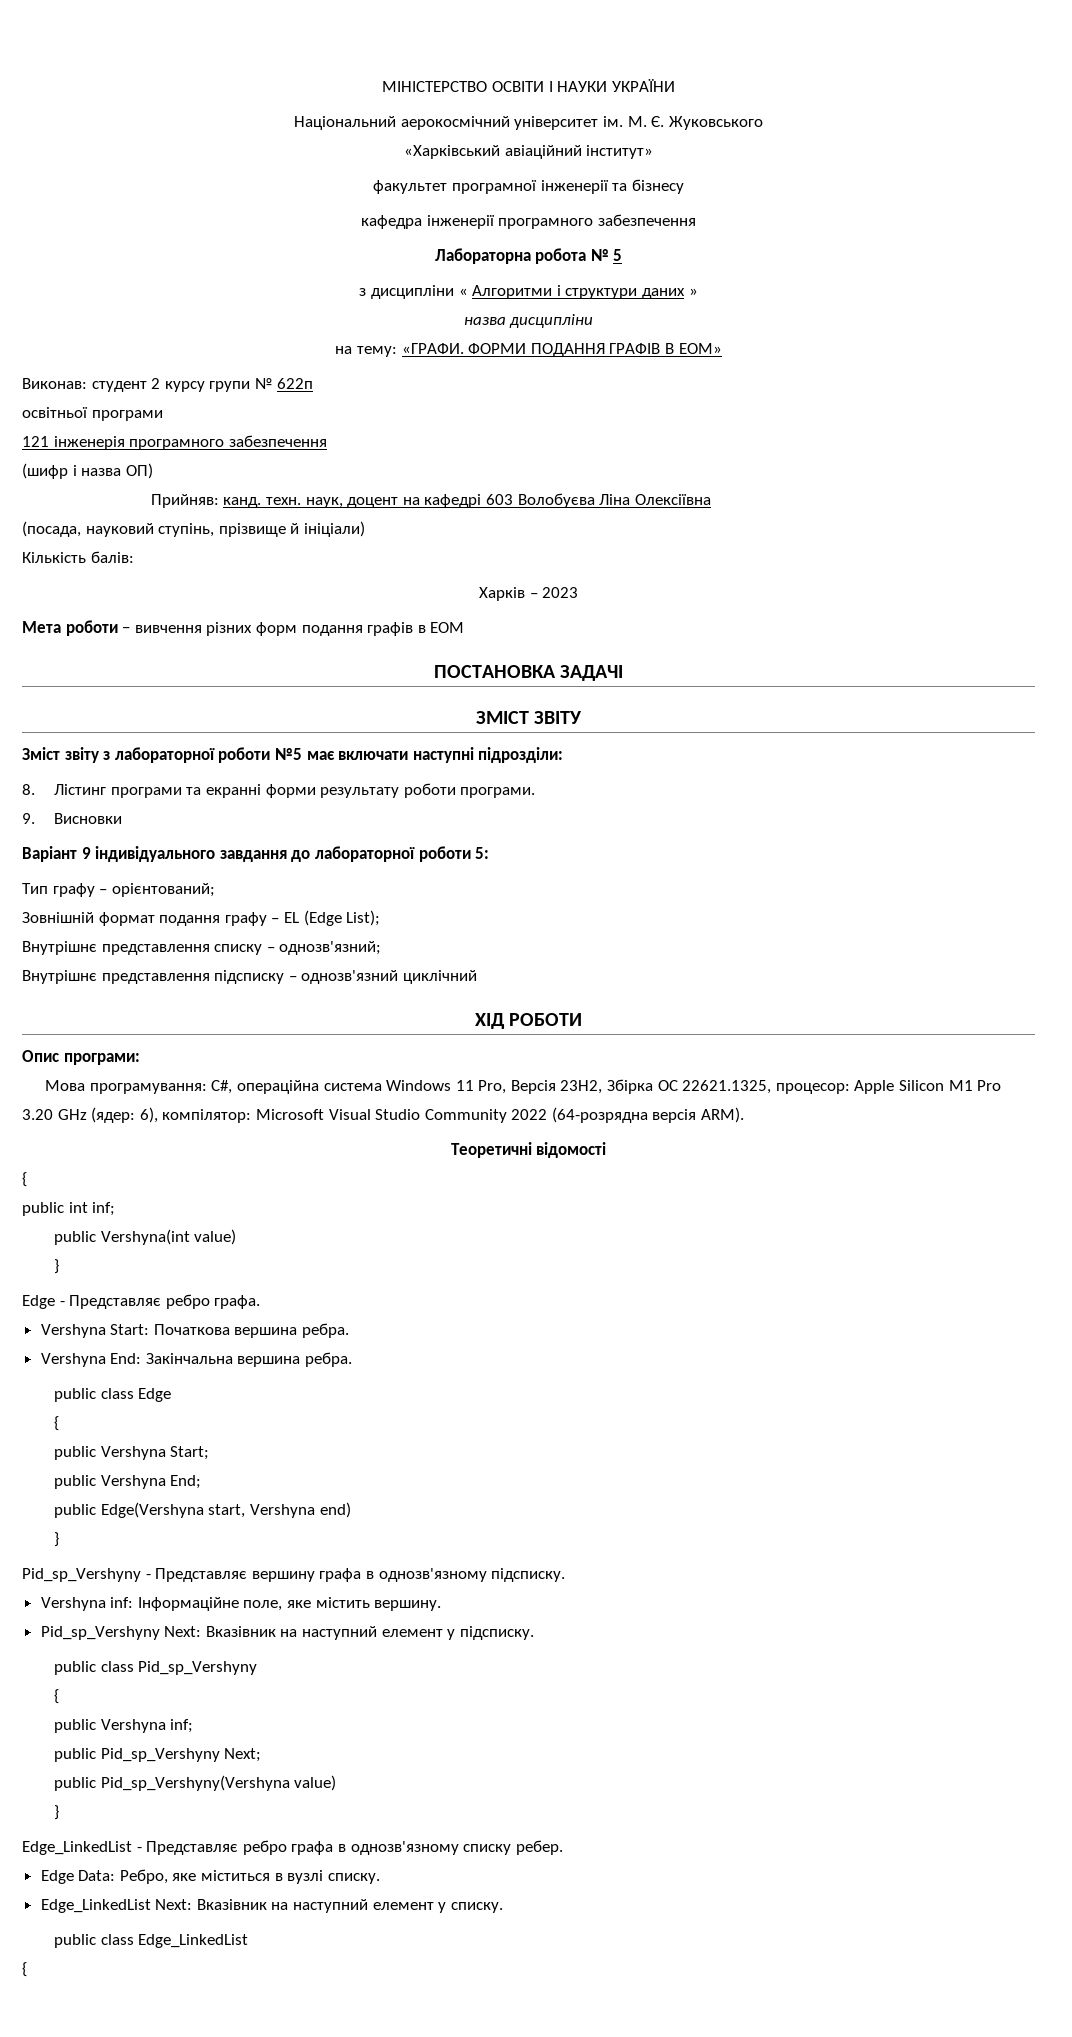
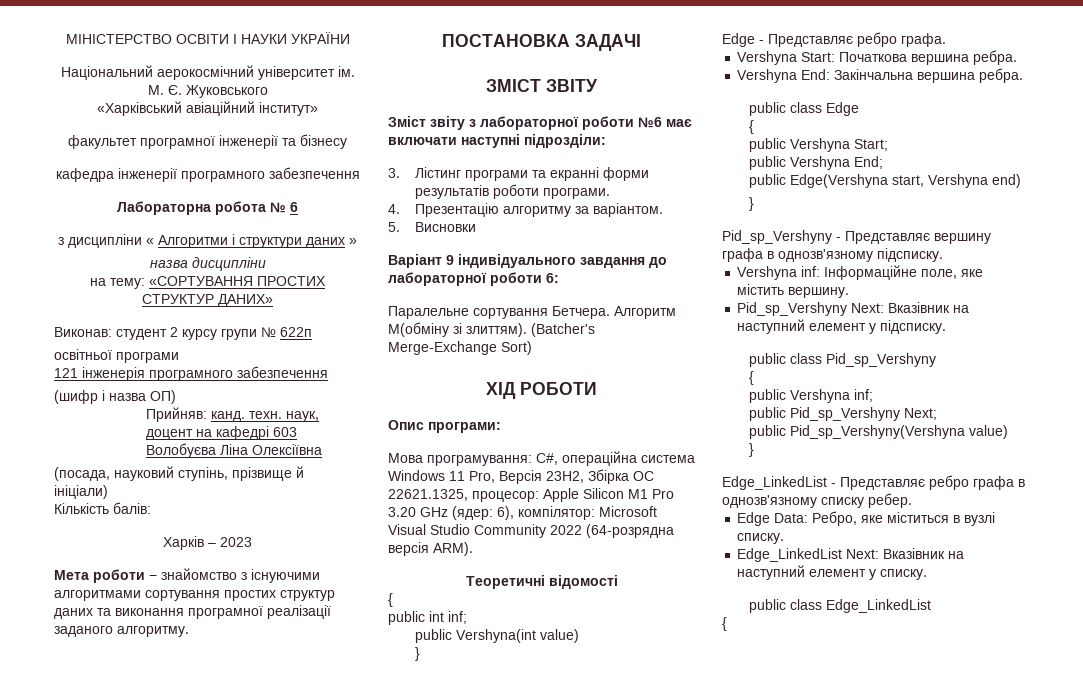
[613,249,623,261] 5 -> [290,202,298,212] 6
[401,343,722,357] «ГРАФИ. ФОРМИ ПОДАННЯ ГРАФІВ В ЕОМ» -> [149,276,326,286] [142,294,273,307] «СОРТУВАННЯ ПРОСТИХ СТРУКТУР ДАНИХ»
[134,622,465,636] вивчення різних форм подання графів в ЕОМ -> [161,568,320,583] [54,590,335,601] [54,605,331,619] [54,626,189,637] знайомство з існуючими алгоритмами сортування простих структур даних та виконання програмної реалізації заданого алгоритму.
[274,748,302,760] №5 -> [638,117,662,128] №6
[22,784,35,795] 8. -> [388,168,400,178] 3.
[320,787,400,798] результату -> [414,185,489,199] результатів
[22,813,35,824] 9. -> [388,203,663,217] [388,222,400,232] 4. Презентацію алгоритму за варіантом. // 5.
[475,847,490,859] [22,883,215,897] [22,910,381,926] [22,941,382,955] [22,970,477,984] 5: // Тип графу – орієнтований; // Зовнішній формат подання графу – EL (Edge List); // Внутрішнє представлення списку – однозв'язний; // Внутрішнє представлення підсписку – однозв'язний циклічний -> [546,273,559,283] [388,306,676,319] [388,322,595,337] [388,341,532,355] 6: // Паралельне сортування Бетчера. Алгоритм M(обміну зі злиттям). (Batcher's Merge-Exchange Sort)

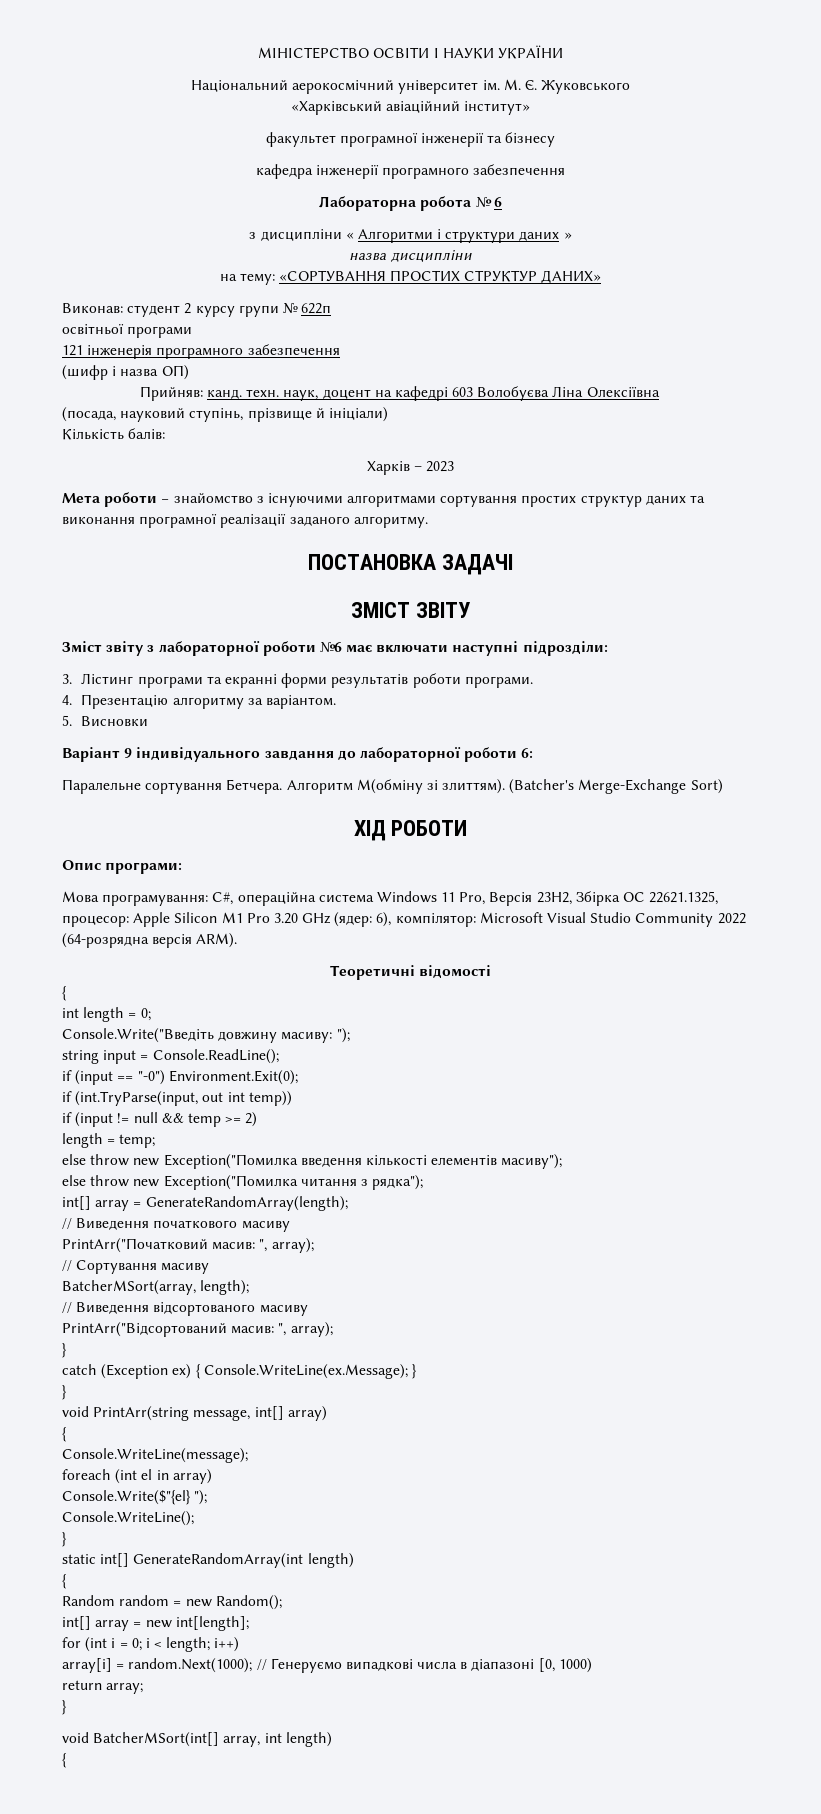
[388,611,467,625] [414,629,579,643] [414,647,420,661] [722,32,946,47] [737,50,1018,65] [737,68,1024,83] [748,102,859,116] [748,120,754,134] [748,138,888,152] [748,156,883,170] [748,174,1021,188] [748,197,754,211] [722,230,991,244] [722,248,943,262] [737,265,984,280] [737,284,850,298] [737,302,970,316] [737,319,947,334] [748,353,936,367] [748,371,754,385] [748,389,873,403] [748,407,937,421] [748,425,1008,439] [748,443,754,457] [722,475,1025,490] [722,493,912,508] [737,511,996,526] [737,533,785,544] [737,548,965,562] [737,565,928,580] [748,599,931,613] public int inf; // public Vershyna(int value) // } // Edge - Представляє ребро графа. // Vershyna Start: Початкова вершина ребра. // Vershyna End: Закінчальна вершина ребра. // public class Edge // { // public Vershyna Start; // public Vershyna End; // public Edge(Vershyna start, Vershyna end) // } // Pid_sp_Vershyny - Представляє вершину графа в однозв'язному підсписку. // Vershyna inf: Інформаційне поле, яке містить вершину. // Pid_sp_Vershyny Next: Вказівник на наступний елемент у підсписку. // public class Pid_sp_Vershyny // { // public Vershyna inf; // public Pid_sp_Vershyny Next; // public Pid_sp_Vershyny(Vershyna value) // } // Edge_LinkedList - Представляє ребро графа в однозв'язному списку ребер. // Edge Data: Ребро, яке міститься в вузлі списку. // Edge_LinkedList Next: Вказівник на наступний елемент у списку. // public class Edge_LinkedList -> [62,1007,151,1022] [62,1028,350,1043] [62,1049,279,1064] [62,1070,298,1085] [62,1091,292,1106] [62,1112,258,1127] [62,1133,156,1148] [62,1154,563,1169] [62,1175,424,1190] [62,1196,348,1211] [62,1218,290,1232] [62,1238,314,1253] [62,1260,210,1274] [62,1280,250,1295] [62,1302,308,1316] [62,1322,333,1337] [62,1343,67,1358] [62,1364,417,1379] [62,1385,67,1400] [62,1406,327,1421] [62,1427,67,1442] [62,1448,248,1463] [62,1469,212,1484] [62,1490,208,1505] [62,1511,194,1526] [62,1532,67,1547] [62,1553,354,1568] [62,1574,67,1589] [62,1595,282,1610] [62,1616,249,1631] [62,1637,240,1652] [62,1658,592,1673] [62,1680,144,1694] [62,1700,67,1715] [62,1732,332,1747] int length = 0; // Console.Write("Введіть довжину масиву: "); // string input = Console.ReadLine(); // if (input == "-0") Environment.Exit(0); // if (int.TryParse(input, out int temp)) // if (input != null && temp >= 2) // length = temp; // else throw new Exception("Помилка введення кількості елементів масиву"); // else throw new Exception("Помилка читання з рядка"); // int[] array = GenerateRandomArray(length); // // Виведення початкового масиву // PrintArr("Початковий масив: ", array); // // Сортування масиву // BatcherMSort(array, length); // // Виведення відсортованого масиву // PrintArr("Відсортований масив: ", array); // } // catch (Exception ex) { Console.WriteLine(ex.Message); } // } // void PrintArr(string message, int[] array) // { // Console.WriteLine(message); // foreach (int el in array) // Console.Write($"{el} "); // Console.WriteLine(); // } // static int[] GenerateRandomArray(int length) // { // Random random = new Random(); // int[] array = new int[length]; // for (int i = 0; i < length; i++) // array[i] = random.Next(1000); // Генеруємо випадкові числа в діапазоні [0, 1000) // return array; // } // void BatcherMSort(int[] array, int length)

